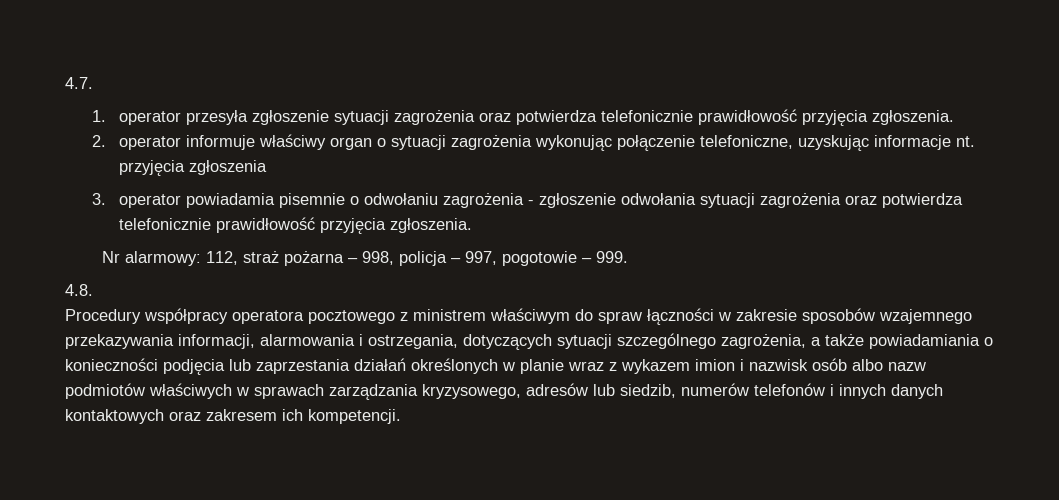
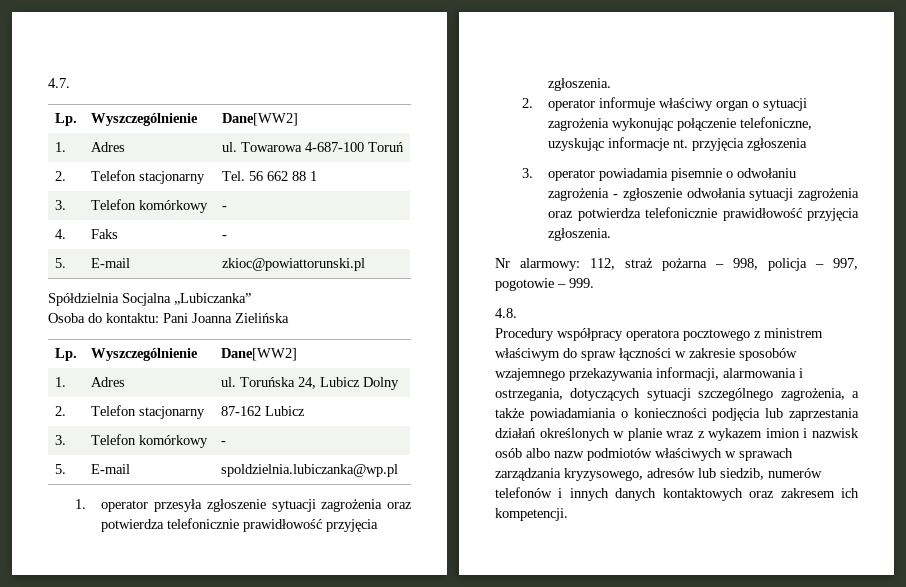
(93, 83) none -> [54,113,77,126] [90,113,198,126] [221,113,298,126] [54,142,66,152] [90,142,125,152] [221,142,404,152] [54,171,66,181] [90,170,205,184] [221,171,317,181] [54,200,66,210] [90,199,208,213] [221,206,227,210] [54,229,66,239] [90,229,118,239] [221,235,227,239] [54,258,66,268] [90,258,130,268] [221,258,365,271] [48,293,251,306] [48,313,289,323] [54,348,77,361] [90,348,198,361] [220,348,297,361] [54,377,66,387] [90,377,125,387] [220,377,399,390] [54,406,66,416] [90,405,205,419] [220,406,305,416] [54,435,66,445] [90,434,208,448] [220,441,226,445] [54,464,66,474] [90,464,130,474] [220,464,398,477] // Lp. | Wyszczególnienie | Dane[WW2] // 1. | Adres | ul. Towarowa 4-687-100 Toruń // 2. | Telefon stacjonarny | Tel. 56 662 88 1 // 3. | Telefon komórkowy | - // 4. | Faks | - // 5. | E-mail | zkioc@powiattorunski.pl // Spółdzielnia Socjalna „Lubiczanka” // Osoba do kontaktu: Pani Joanna Zielińska // Lp. | Wyszczególnienie | Dane[WW2] // 1. | Adres | ul. Toruńska 24, Lubicz Dolny // 2. | Telefon stacjonarny | 87-162 Lubicz // 3. | Telefon komórkowy | - // 5. | E-mail | spoldzielnia.lubiczanka@wp.pl

